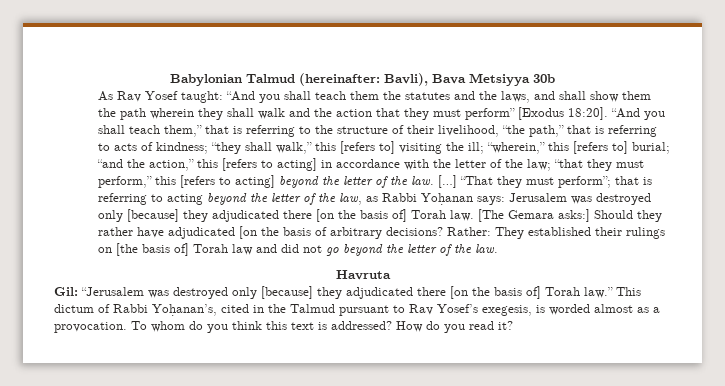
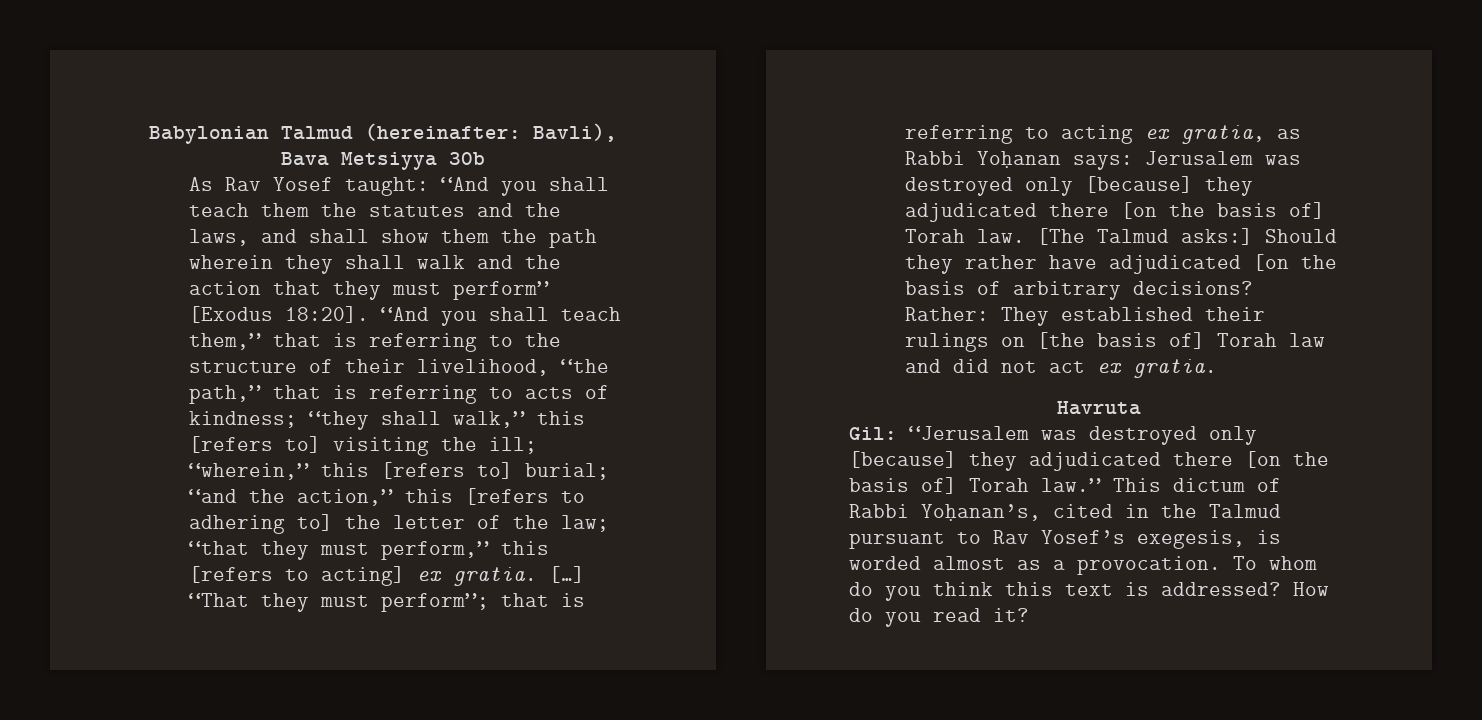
[277,158,430,171] acting] in accordance with -> [189,514,334,534] adhering to]
[279,176,435,188] beyond the letter of the law. -> [417,567,538,586] ex gratia.
[207,193,363,205] beyond the letter of the law, -> [1145,125,1266,144] ex gratia,
[508,210,555,219] Gemara -> [1097,229,1170,243] Talmud
[326,244,499,256] go beyond the letter of the law. -> [1049,359,1218,378] act ex gratia.

